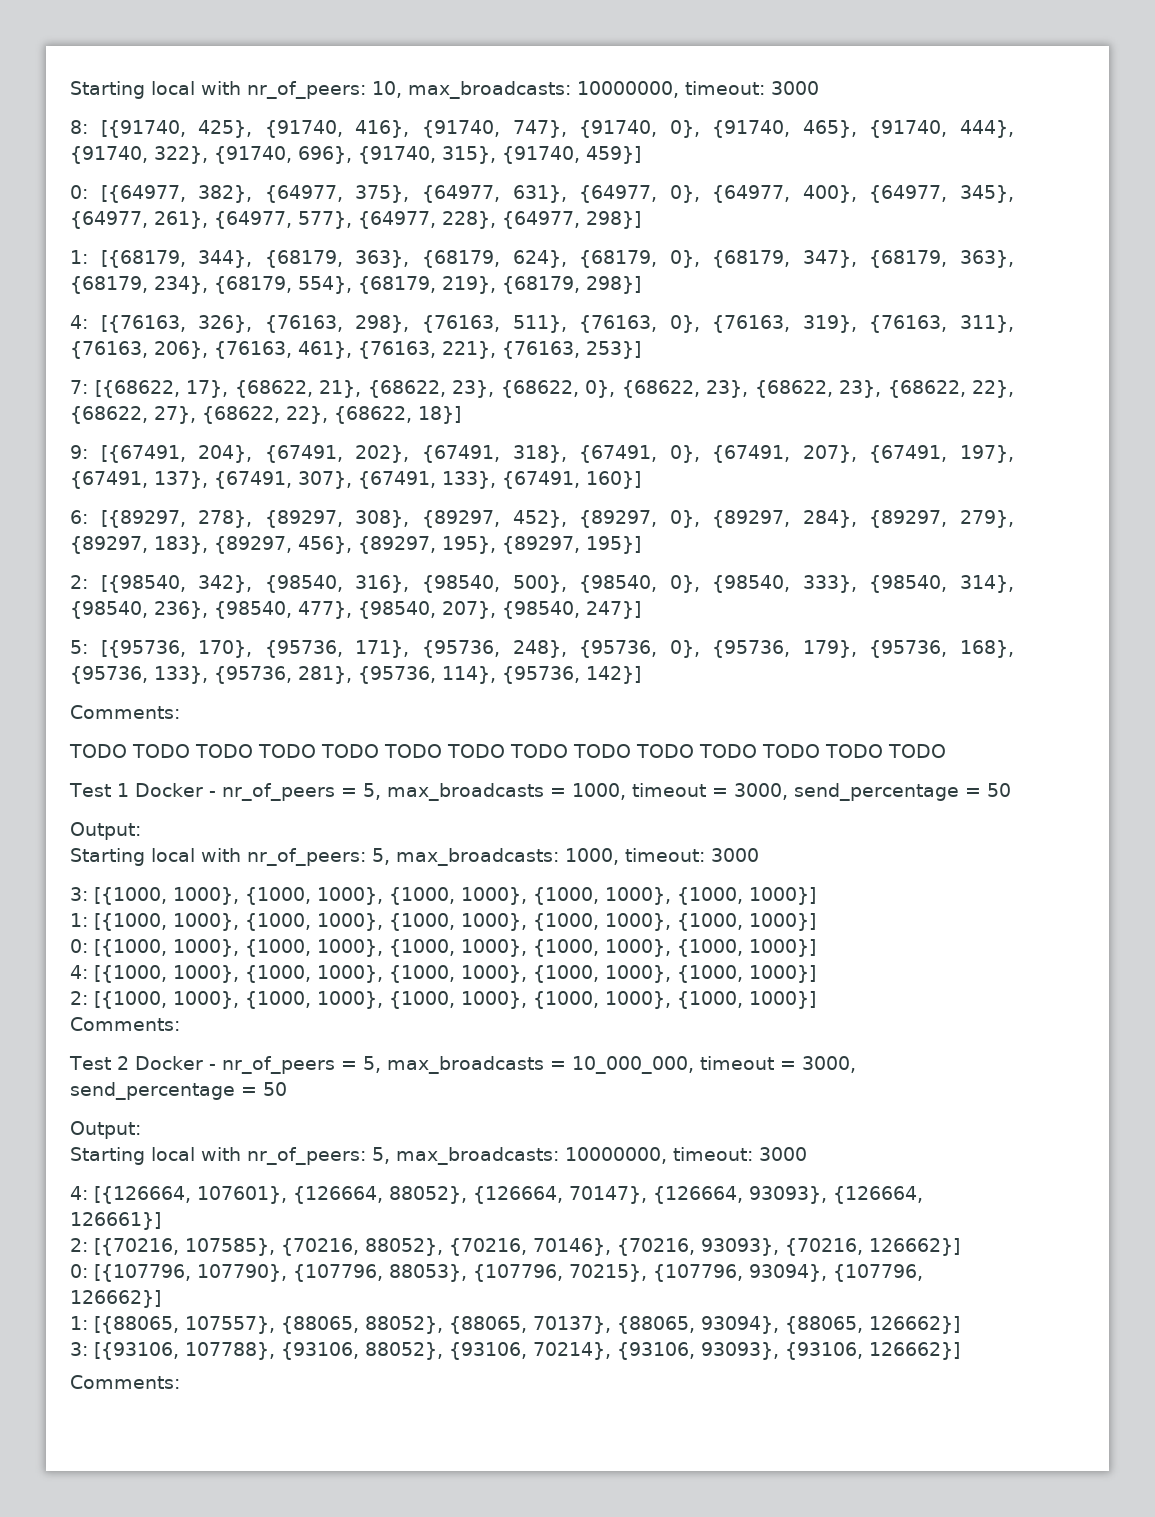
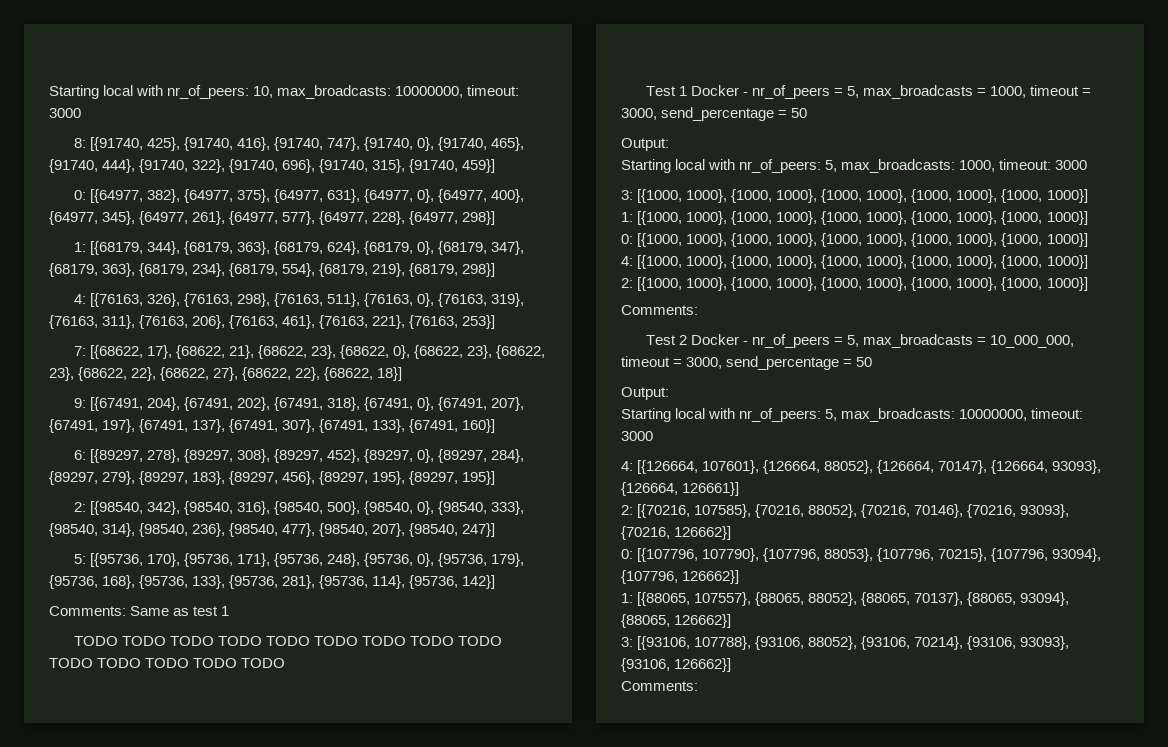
(180, 712) none -> [130,606,230,616] Same as test 1

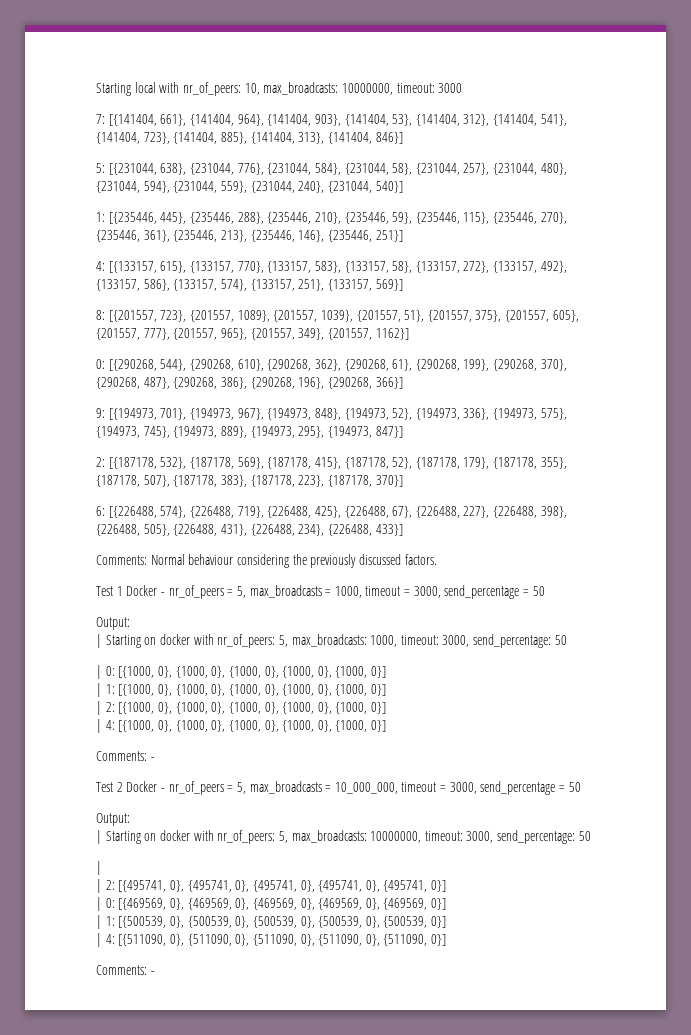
[73,137,525,151] [49,159,496,173] [73,189,525,203] [49,211,496,225] [73,241,525,255] [49,263,496,277] [73,293,525,307] [49,315,496,329] [73,345,546,359] [49,367,403,381] [73,397,525,411] [49,419,496,433] [73,449,525,463] [49,471,496,485] [73,501,525,515] [49,523,496,537] [73,553,525,567] [49,575,496,589] [49,606,230,616] [73,636,502,646] [49,658,286,668] 8: [{91740, 425}, {91740, 416}, {91740, 747}, {91740, 0}, {91740, 465}, {91740, 444}, {91740, 322}, {91740, 696}, {91740, 315}, {91740, 459}] // 0: [{64977, 382}, {64977, 375}, {64977, 631}, {64977, 0}, {64977, 400}, {64977, 345}, {64977, 261}, {64977, 577}, {64977, 228}, {64977, 298}] // 1: [{68179, 344}, {68179, 363}, {68179, 624}, {68179, 0}, {68179, 347}, {68179, 363}, {68179, 234}, {68179, 554}, {68179, 219}, {68179, 298}] // 4: [{76163, 326}, {76163, 298}, {76163, 511}, {76163, 0}, {76163, 319}, {76163, 311}, {76163, 206}, {76163, 461}, {76163, 221}, {76163, 253}] // 7: [{68622, 17}, {68622, 21}, {68622, 23}, {68622, 0}, {68622, 23}, {68622, 23}, {68622, 22}, {68622, 27}, {68622, 22}, {68622, 18}] // 9: [{67491, 204}, {67491, 202}, {67491, 318}, {67491, 0}, {67491, 207}, {67491, 197}, {67491, 137}, {67491, 307}, {67491, 133}, {67491, 160}] // 6: [{89297, 278}, {89297, 308}, {89297, 452}, {89297, 0}, {89297, 284}, {89297, 279}, {89297, 183}, {89297, 456}, {89297, 195}, {89297, 195}] // 2: [{98540, 342}, {98540, 316}, {98540, 500}, {98540, 0}, {98540, 333}, {98540, 314}, {98540, 236}, {98540, 477}, {98540, 207}, {98540, 247}] // 5: [{95736, 170}, {95736, 171}, {95736, 248}, {95736, 0}, {95736, 179}, {95736, 168}, {95736, 133}, {95736, 281}, {95736, 114}, {95736, 142}] // Comments: Same as test 1 // TODO TODO TODO TODO TODO TODO TODO TODO TODO TODO TODO TODO TODO TODO -> [96,114,567,126] [96,132,403,144] [96,163,567,175] [96,181,403,193] [96,212,567,224] [96,230,403,242] [96,261,567,273] [96,279,403,291] [96,310,579,322] [96,328,409,340] [96,359,567,371] [96,377,403,389] [96,408,567,420] [96,426,403,438] [96,457,567,469] [96,475,403,487] [96,506,567,518] [96,524,403,536] [96,554,437,568] 7: [{141404, 661}, {141404, 964}, {141404, 903}, {141404, 53}, {141404, 312}, {141404, 541}, {141404, 723}, {141404, 885}, {141404, 313}, {141404, 846}] // 5: [{231044, 638}, {231044, 776}, {231044, 584}, {231044, 58}, {231044, 257}, {231044, 480}, {231044, 594}, {231044, 559}, {231044, 240}, {231044, 540}] // 1: [{235446, 445}, {235446, 288}, {235446, 210}, {235446, 59}, {235446, 115}, {235446, 270}, {235446, 361}, {235446, 213}, {235446, 146}, {235446, 251}] // 4: [{133157, 615}, {133157, 770}, {133157, 583}, {133157, 58}, {133157, 272}, {133157, 492}, {133157, 586}, {133157, 574}, {133157, 251}, {133157, 569}] // 8: [{201557, 723}, {201557, 1089}, {201557, 1039}, {201557, 51}, {201557, 375}, {201557, 605}, {201557, 777}, {201557, 965}, {201557, 349}, {201557, 1162}] // 0: [{290268, 544}, {290268, 610}, {290268, 362}, {290268, 61}, {290268, 199}, {290268, 370}, {290268, 487}, {290268, 386}, {290268, 196}, {290268, 366}] // 9: [{194973, 701}, {194973, 967}, {194973, 848}, {194973, 52}, {194973, 336}, {194973, 575}, {194973, 745}, {194973, 889}, {194973, 295}, {194973, 847}] // 2: [{187178, 532}, {187178, 569}, {187178, 415}, {187178, 52}, {187178, 179}, {187178, 355}, {187178, 507}, {187178, 383}, {187178, 223}, {187178, 370}] // 6: [{226488, 574}, {226488, 719}, {226488, 425}, {226488, 67}, {226488, 227}, {226488, 398}, {226488, 505}, {226488, 431}, {226488, 234}, {226488, 433}] // Comments: Normal behaviour considering the previously discussed factors.
[621,159,706,173] Starting local -> [96,634,190,648] | Starting on docker
[1055,160,1088,170] [621,189,1088,203] [621,211,1088,225] [621,233,1088,247] [621,255,1088,269] [621,277,1088,291] [621,305,698,315] 3000 // 3: [{1000, 1000}, {1000, 1000}, {1000, 1000}, {1000, 1000}, {1000, 1000}] // 1: [{1000, 1000}, {1000, 1000}, {1000, 1000}, {1000, 1000}, {1000, 1000}] // 0: [{1000, 1000}, {1000, 1000}, {1000, 1000}, {1000, 1000}, {1000, 1000}] // 4: [{1000, 1000}, {1000, 1000}, {1000, 1000}, {1000, 1000}, {1000, 1000}] // 2: [{1000, 1000}, {1000, 1000}, {1000, 1000}, {1000, 1000}, {1000, 1000}] // Comments: -> [442,634,567,648] [96,665,387,679] [96,683,387,697] [96,701,387,715] [96,719,387,733] [96,751,155,761] 3000, send_percentage: 50 // | 0: [{1000, 0}, {1000, 0}, {1000, 0}, {1000, 0}, {1000, 0}] // | 1: [{1000, 0}, {1000, 0}, {1000, 0}, {1000, 0}, {1000, 0}] // | 2: [{1000, 0}, {1000, 0}, {1000, 0}, {1000, 0}, {1000, 0}] // | 4: [{1000, 0}, {1000, 0}, {1000, 0}, {1000, 0}, {1000, 0}] // Comments: -
[621,408,706,422] Starting local -> [96,830,190,844] | Starting on docker
[621,431,653,441] [621,460,1102,474] [621,482,740,496] [621,504,1070,518] [621,526,732,540] [621,548,1102,562] [621,570,740,584] [621,592,1070,606] [621,614,732,628] [621,636,1070,650] [621,658,732,672] [621,681,698,691] 3000 // 4: [{126664, 107601}, {126664, 88052}, {126664, 70147}, {126664, 93093}, {126664, 126661}] // 2: [{70216, 107585}, {70216, 88052}, {70216, 70146}, {70216, 93093}, {70216, 126662}] // 0: [{107796, 107790}, {107796, 88053}, {107796, 70215}, {107796, 93094}, {107796, 126662}] // 1: [{88065, 107557}, {88065, 88052}, {88065, 70137}, {88065, 93094}, {88065, 126662}] // 3: [{93106, 107788}, {93106, 88052}, {93106, 70214}, {93106, 93093}, {93106, 126662}] // Comments: -> [466,830,591,844] [96,861,102,875] [96,879,447,893] [96,897,447,911] [96,915,447,929] [96,933,447,947] [96,965,155,975] 3000, send_percentage: 50 // | // | 2: [{495741, 0}, {495741, 0}, {495741, 0}, {495741, 0}, {495741, 0}] // | 0: [{469569, 0}, {469569, 0}, {469569, 0}, {469569, 0}, {469569, 0}] // | 1: [{500539, 0}, {500539, 0}, {500539, 0}, {500539, 0}, {500539, 0}] // | 4: [{511090, 0}, {511090, 0}, {511090, 0}, {511090, 0}, {511090, 0}] // Comments: -

